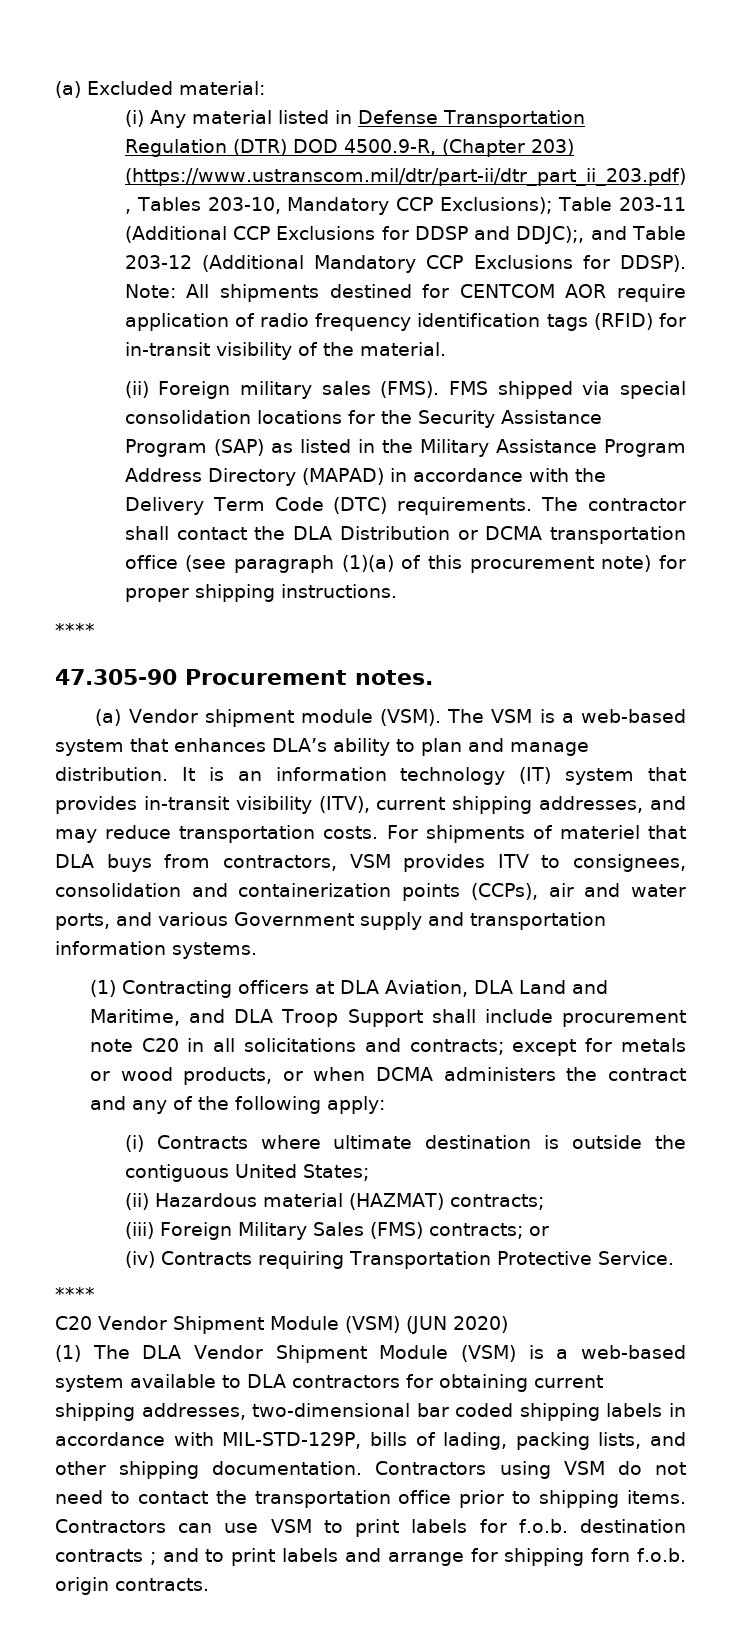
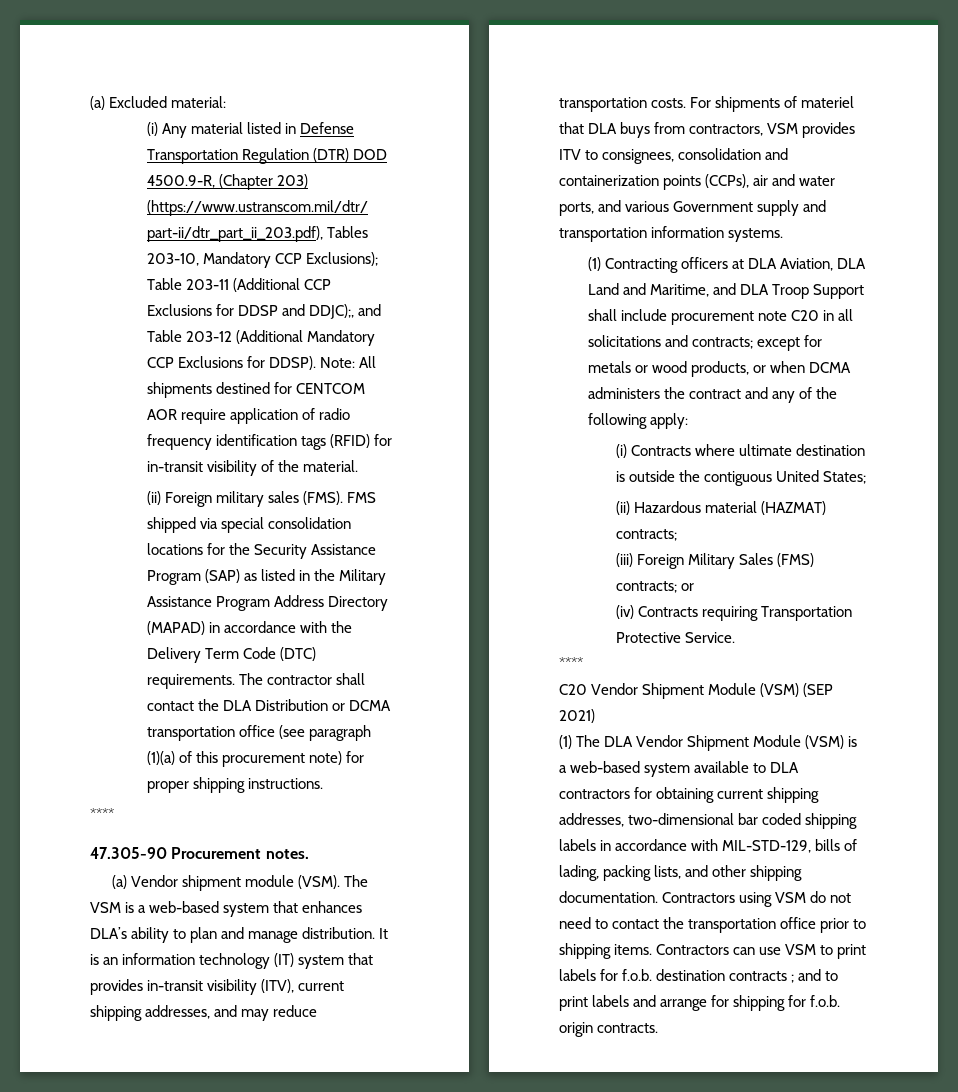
[405,1316,508,1334] (JUN 2020) -> [803,683,834,697] [559,709,595,723] (SEP 2021)
[222,1432,362,1449] MIL-STD-129P, -> [722,840,812,853] MIL-STD-129,
[591,1548,631,1562] forn -> [788,995,807,1007] for

